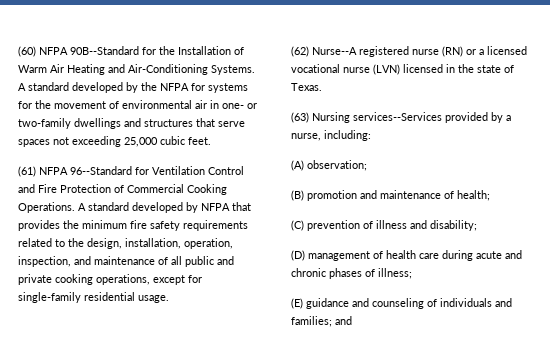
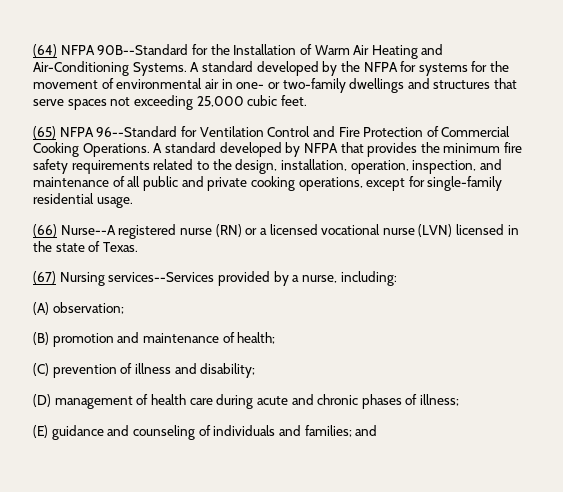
[18,46,36,57] (60) -> [33,44,57,57] (64)
[18,166,36,177] (61) -> [33,126,56,139] (65)
[291,46,309,57] (62) -> [33,224,57,237] (66)
[291,112,309,123] (63) -> [33,271,56,284] (67)

